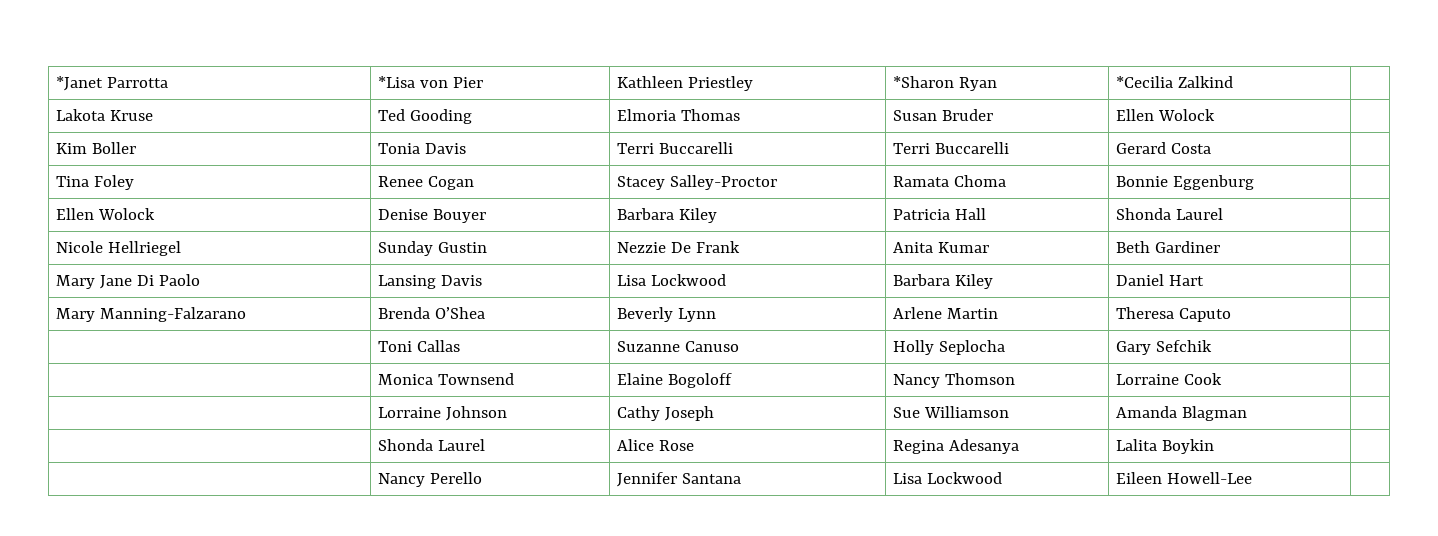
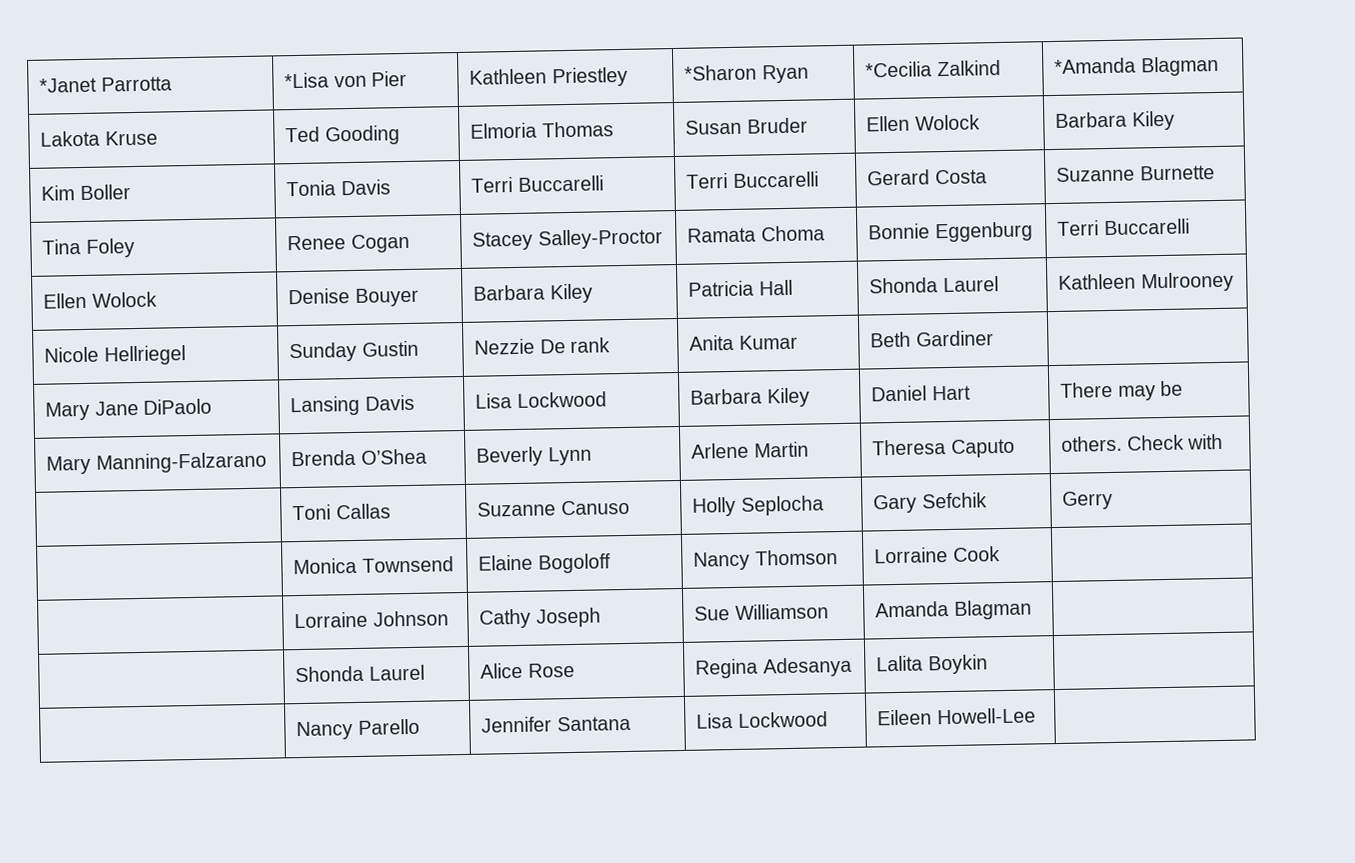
(1233, 82) none -> [1054,55,1219,77] *Amanda Blagman
(1215, 115) none -> [1055,110,1175,131] Barbara Kiley
(1211, 148) none -> [1056,165,1215,182] Suzanne Burnette
(1254, 182) none -> [1057,218,1190,236] Terri Buccarelli
(1223, 214) none -> [1058,271,1234,293] Kathleen Mulrooney
[695,241,740,253] Frank -> [569,337,610,353] rank
[136,274,200,286] Di Paolo -> [142,398,212,415] DiPaolo
(1204, 280) none -> [1060,380,1183,401] There may be
(1231, 315) none -> [1061,433,1223,452] others. Check with
(1212, 346) none -> [1062,490,1114,510] Gerry
[429,472,482,484] Perello -> [357,718,420,735] Parello

